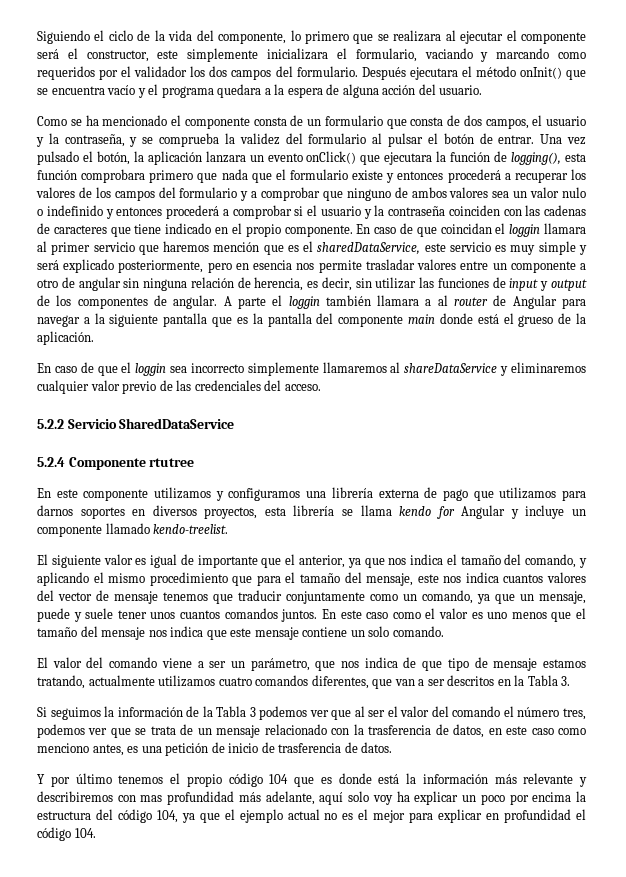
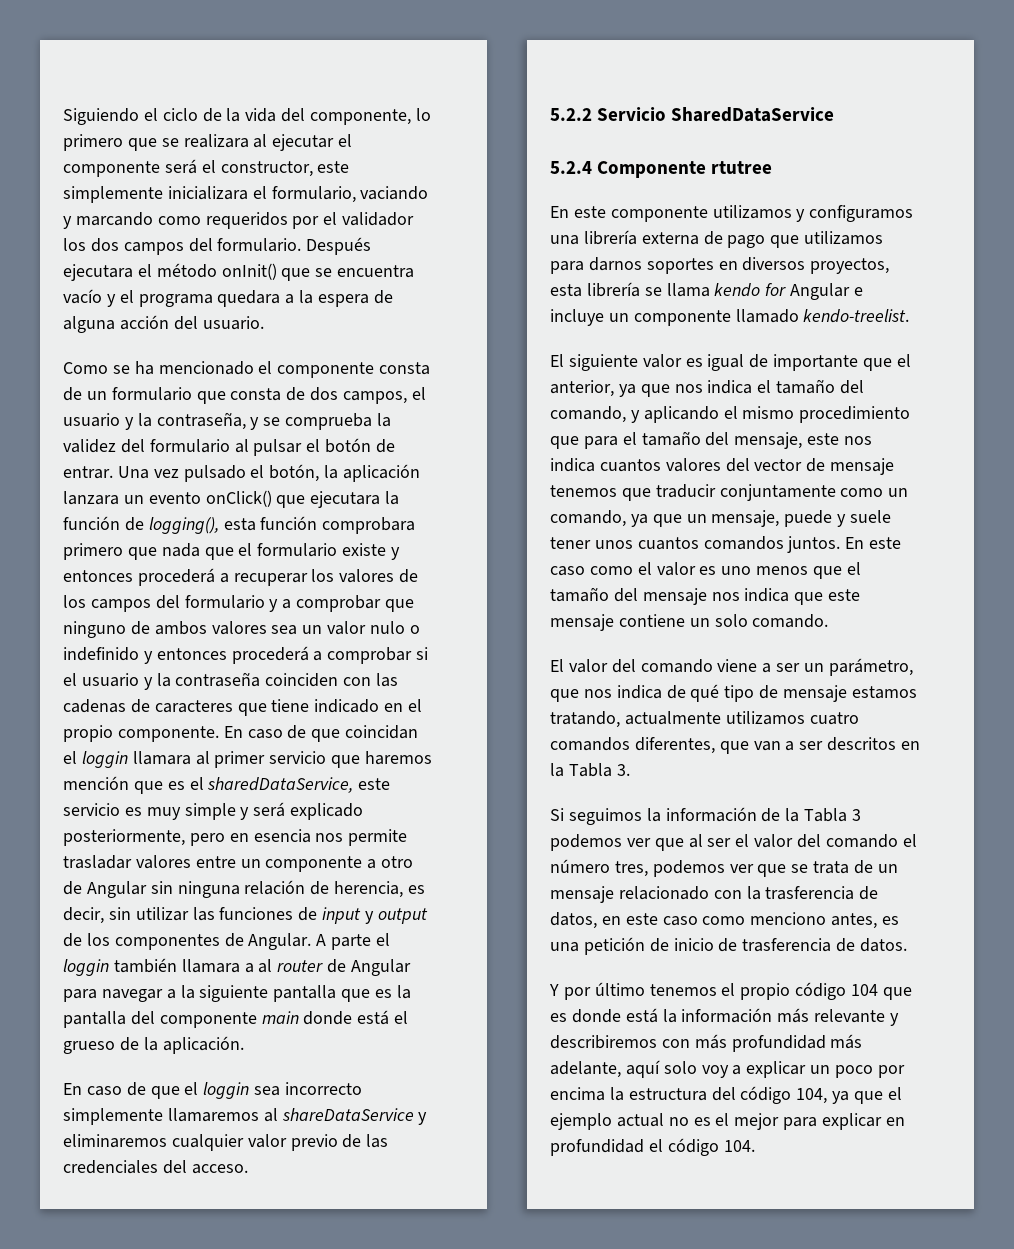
[78,277,121,291] angular -> [86,881,147,898] Angular
[173,295,218,309] angular. -> [248,933,312,950] Angular.
[510,509,519,519] y -> [854,287,864,296] e
[422,661,443,671] que -> [690,684,720,702] qué
[140,795,163,802] mas -> [694,1034,727,1049] más
[396,791,410,802] ha -> [732,1065,742,1075] a

